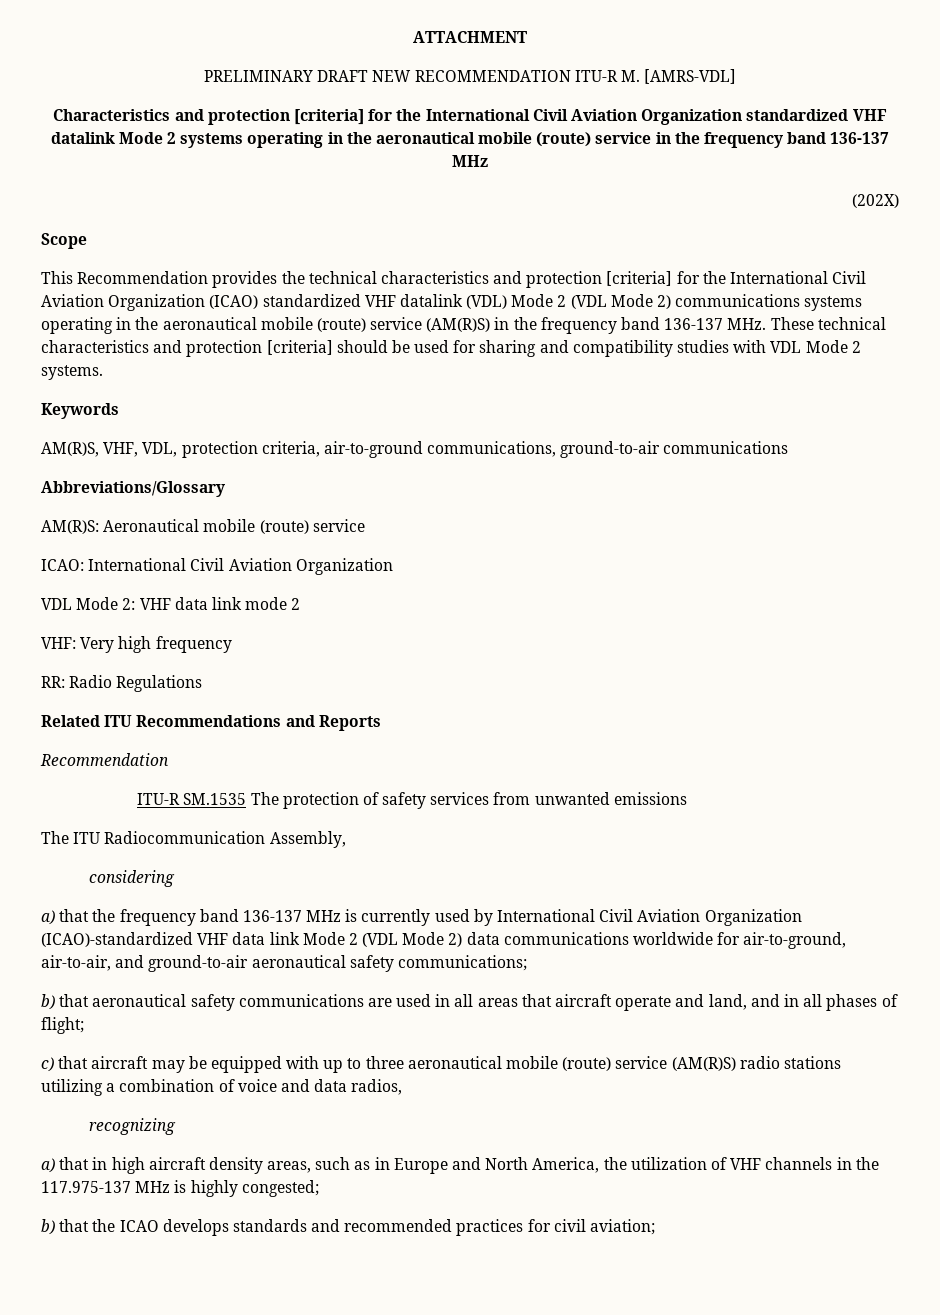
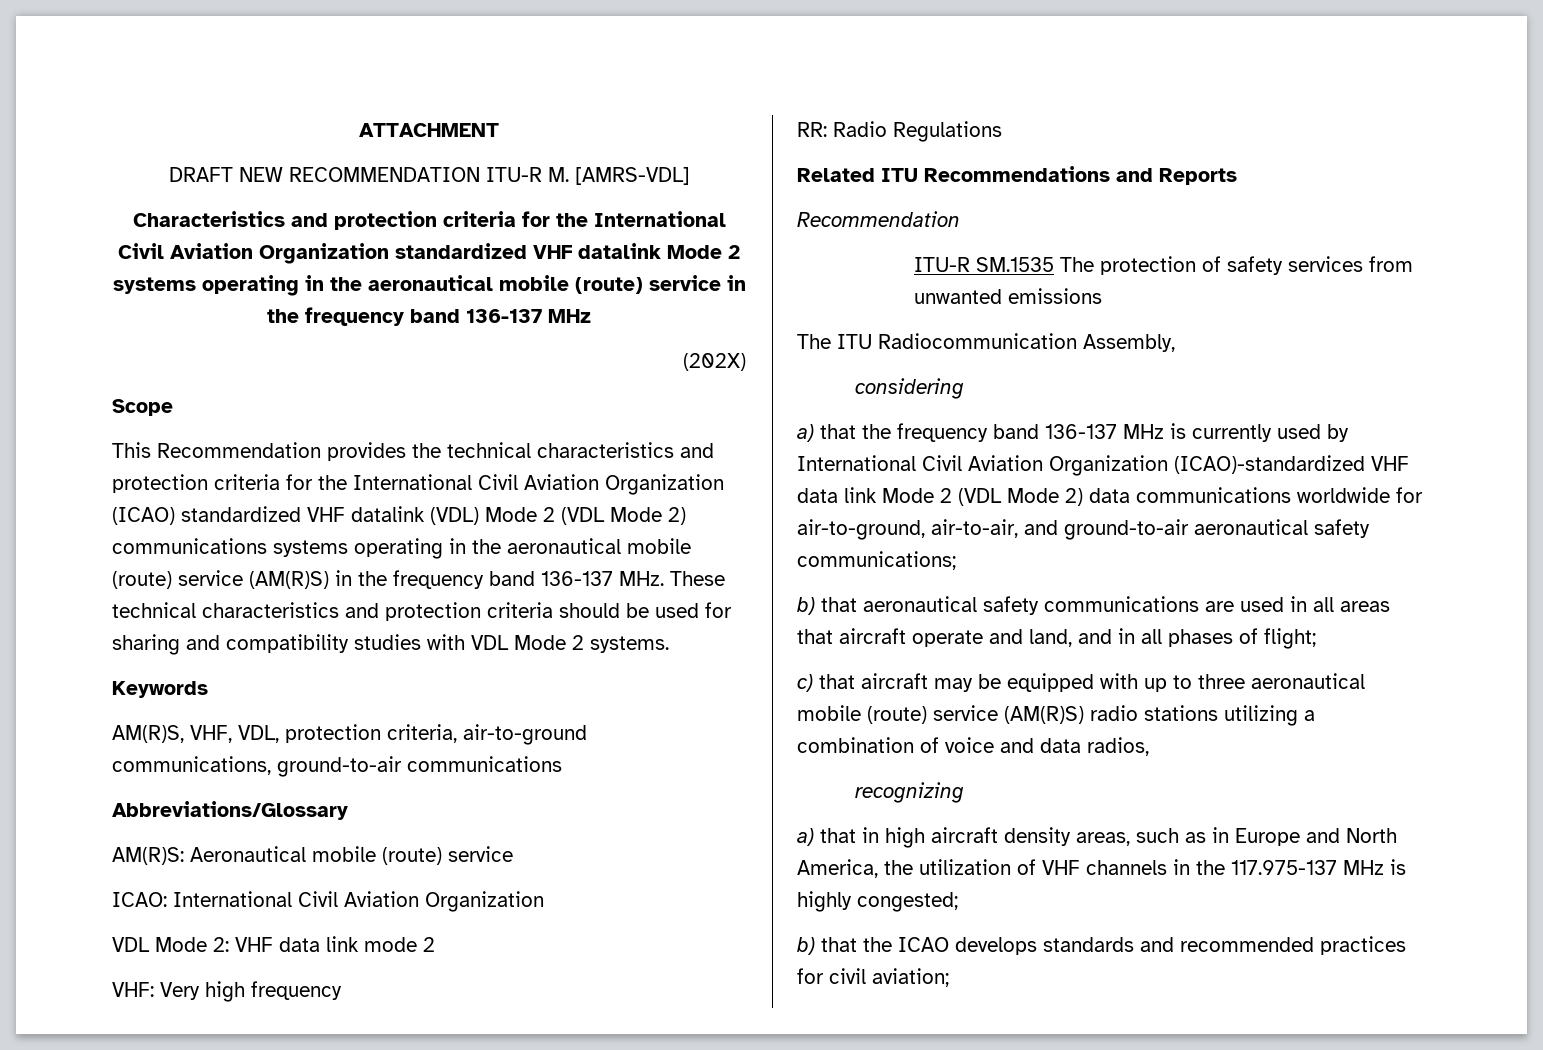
[203,70,313,82] PRELIMINARY -> (499, 130) none
[294,109,365,125] [criteria] -> [442,211,516,227] criteria
[606,271,673,286] [criteria] -> [214,474,280,490] criteria
[266,340,333,355] [criteria] -> [487,602,553,618] criteria

